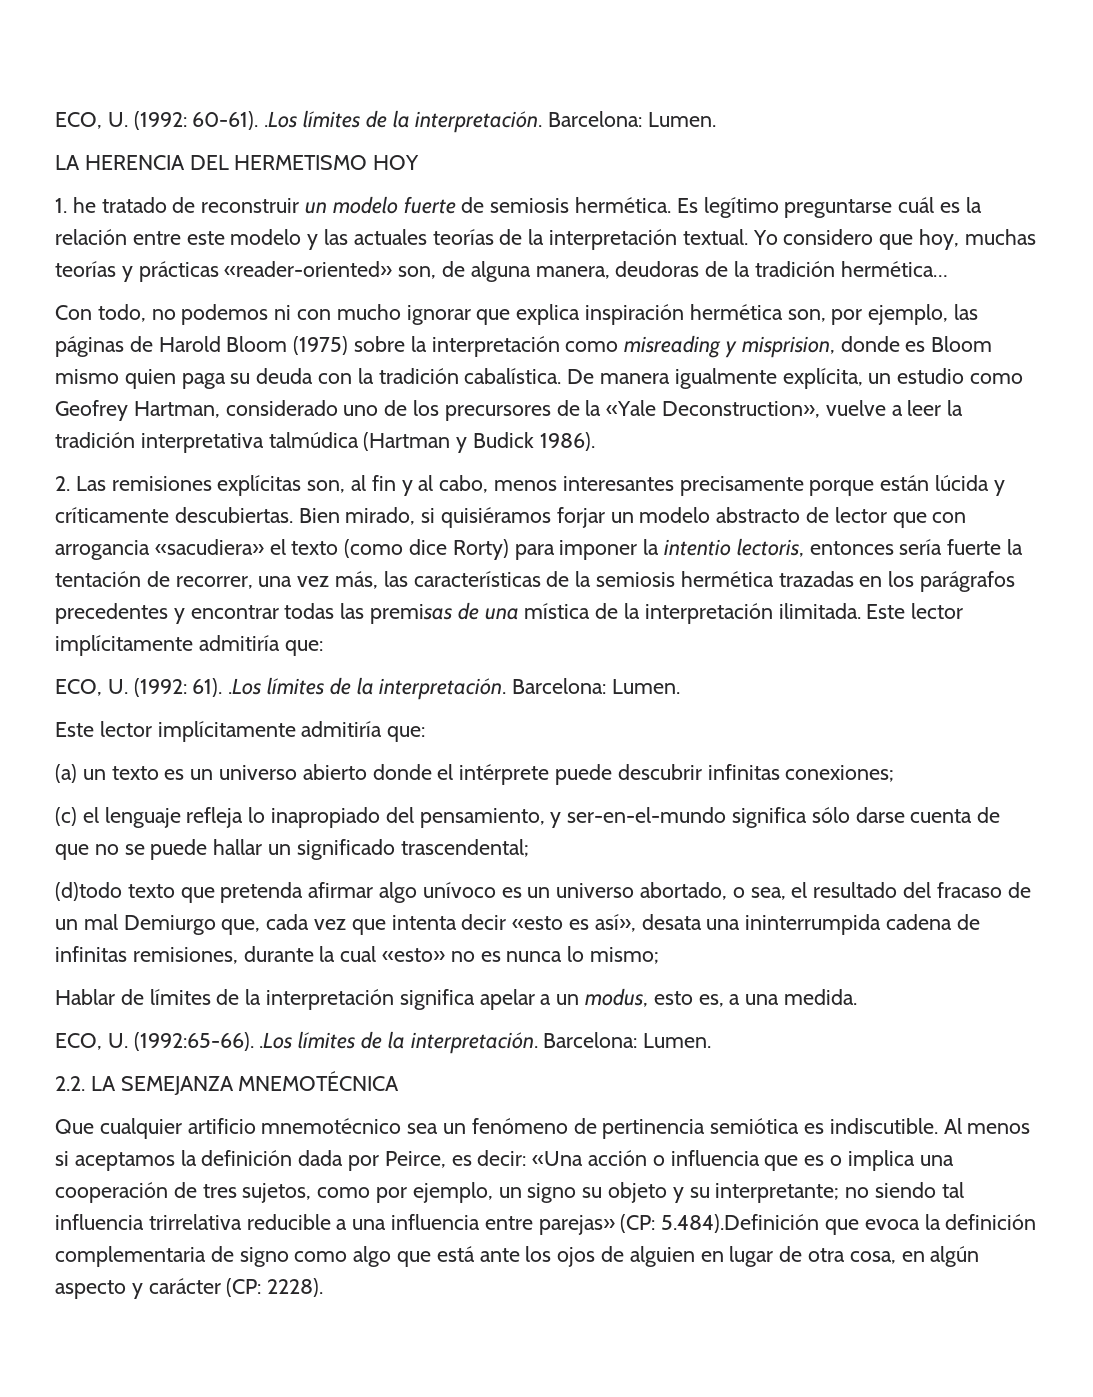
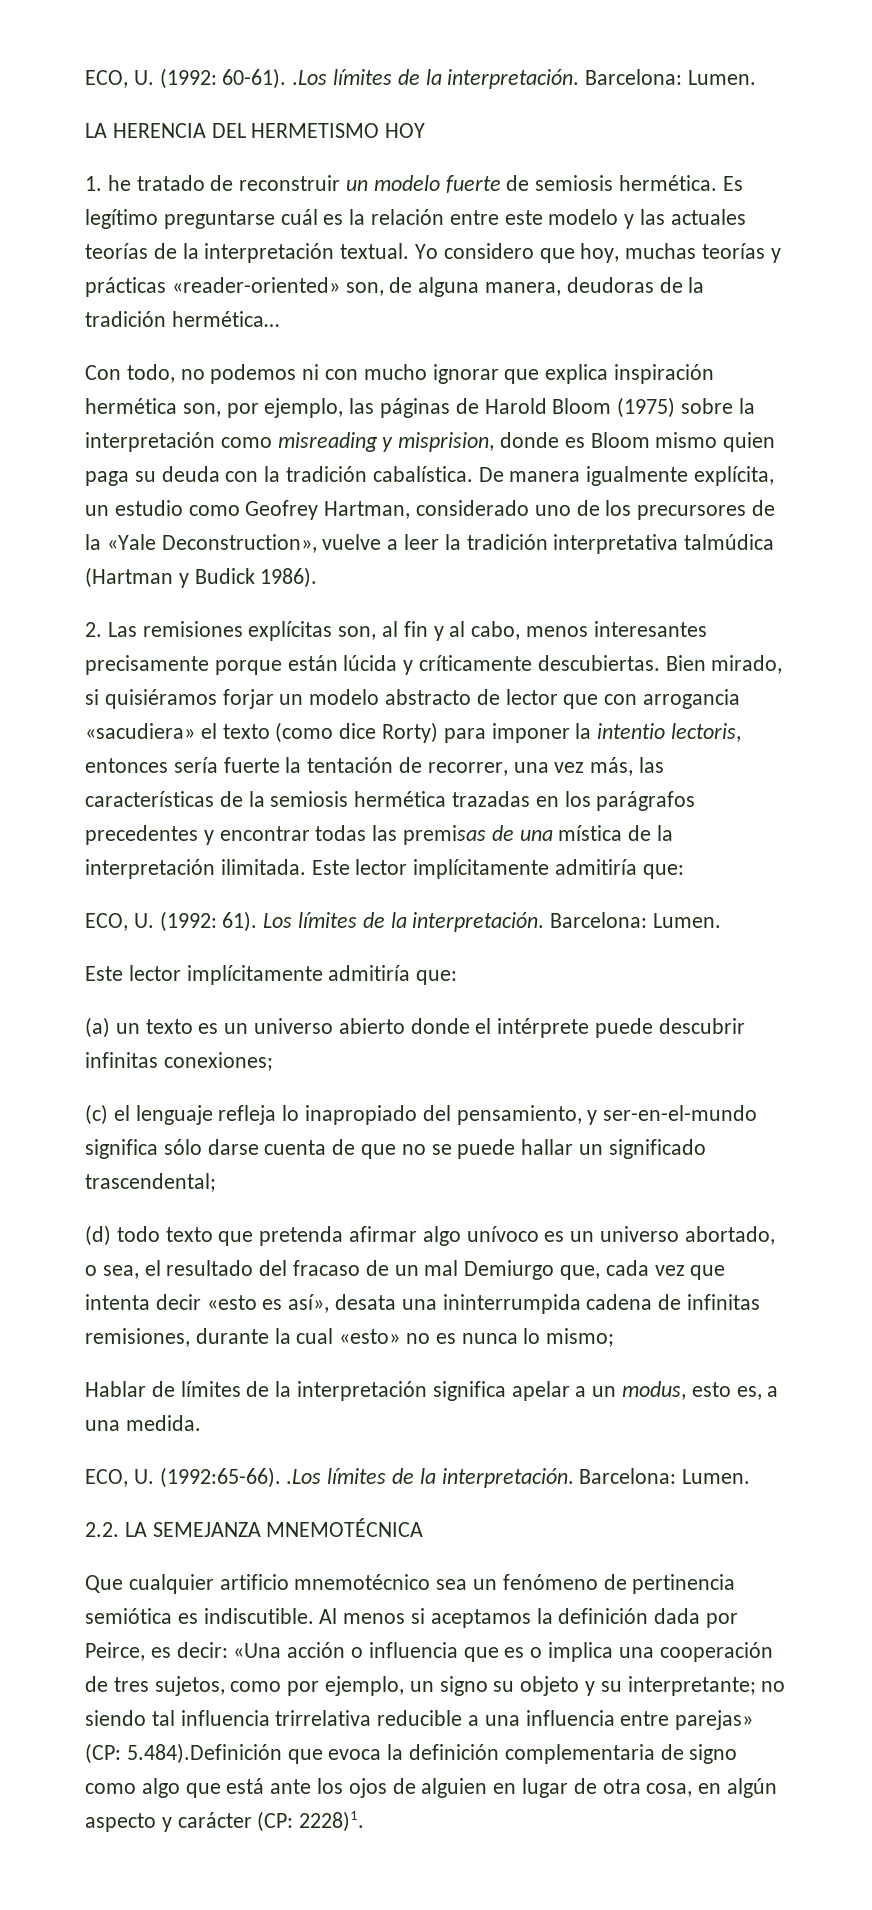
[228,678,262,695] .Los -> [263,913,293,928] Los
[55,882,122,901] (d)todo -> [85,1225,160,1246] (d) todo
[267,1278,324,1297] 2228). -> [299,1811,365,1832] 2228)1.

